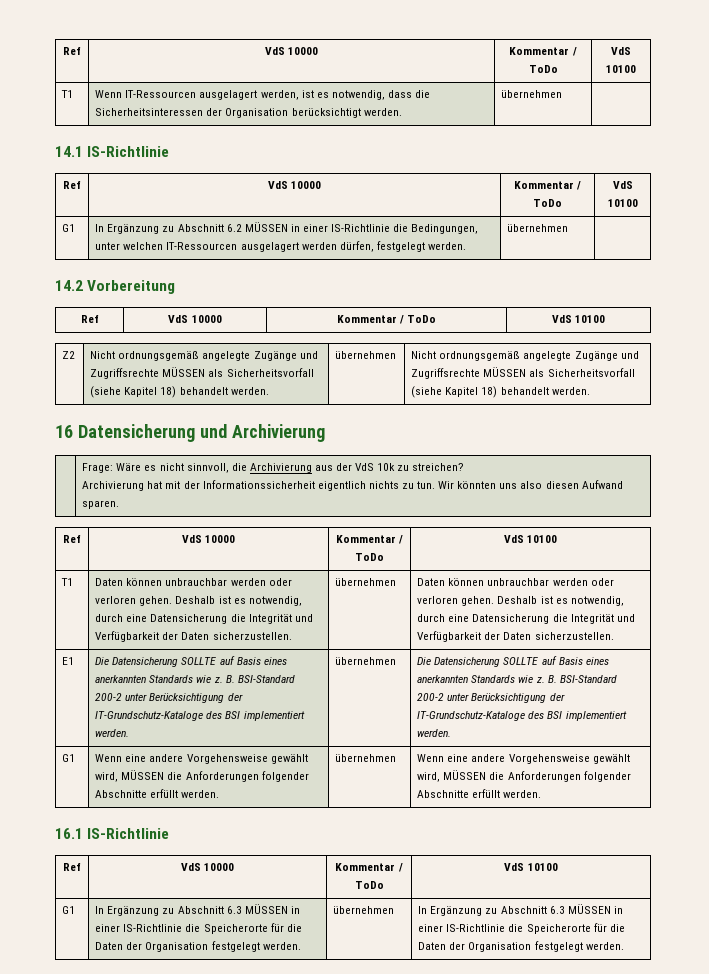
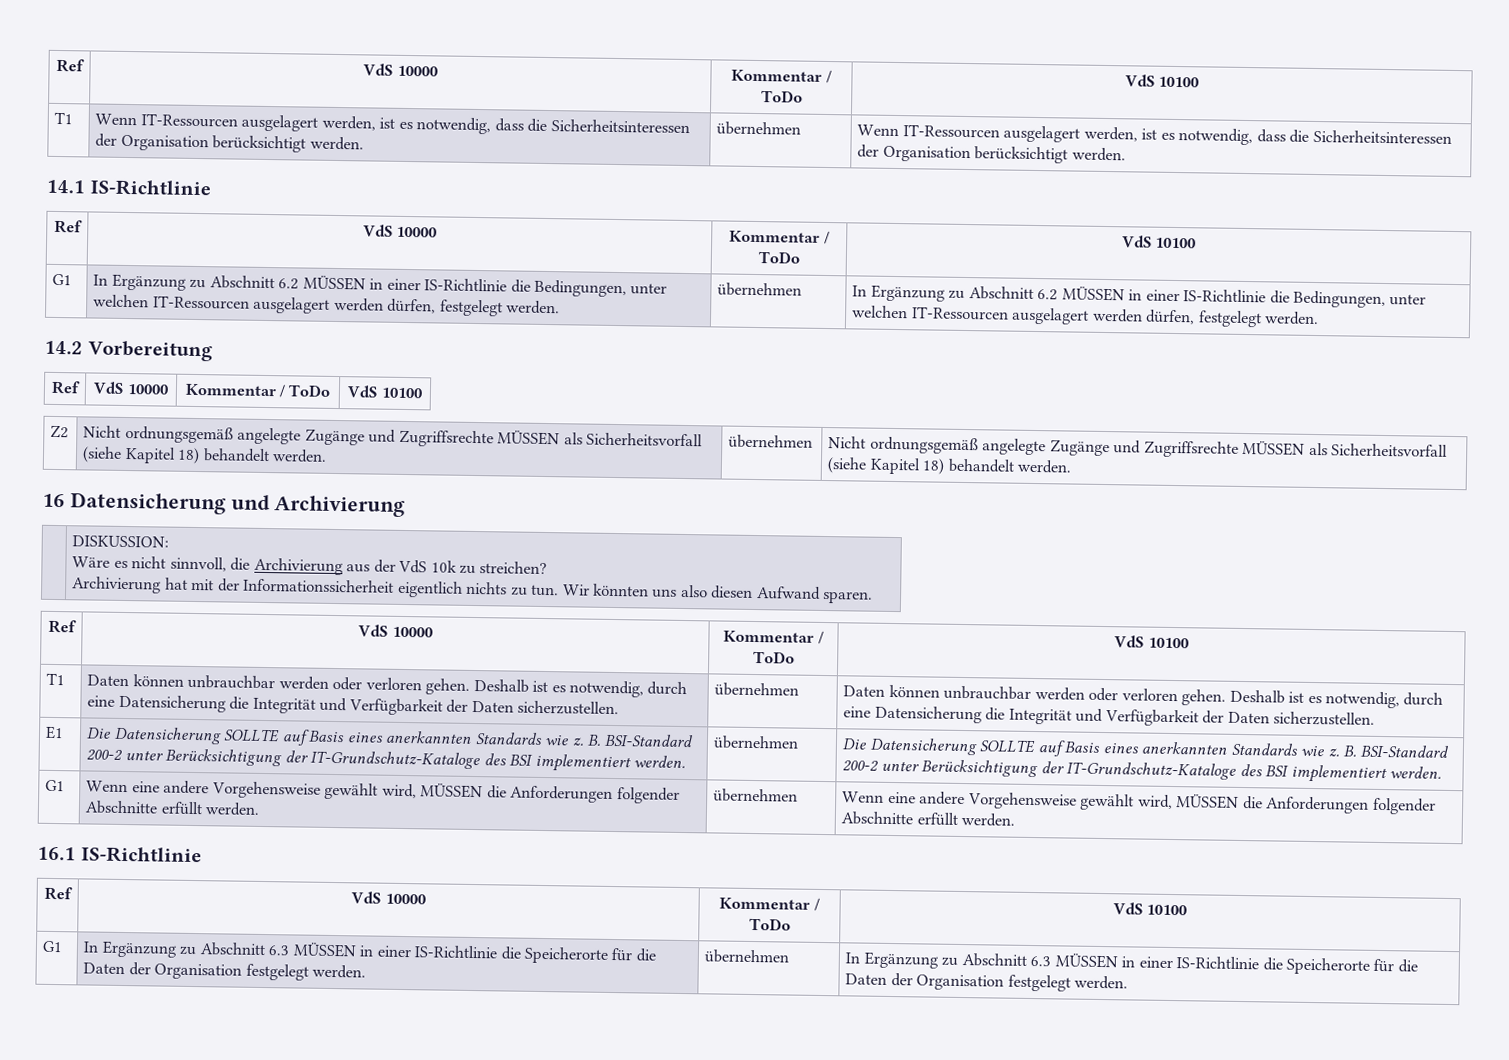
(563, 94) none -> [857,124,1452,146] [857,144,1126,164] Wenn IT-Ressourcen ausgelagert werden, ist es notwendig, dass die Sicherheitsinteressen der Organisation berücksichtigt werden.
(569, 228) none -> [852,284,1427,309] [852,305,1320,328] In Ergänzung zu Abschnitt 6.2 MÜSSEN in einer IS-Richtlinie die Bedingungen, unter welchen IT-Ressourcen ausgelagert werden dürfen, festgelegt werden.
[82,463,114,473] Frage: -> [72,535,170,548] DISKUSSION: //

